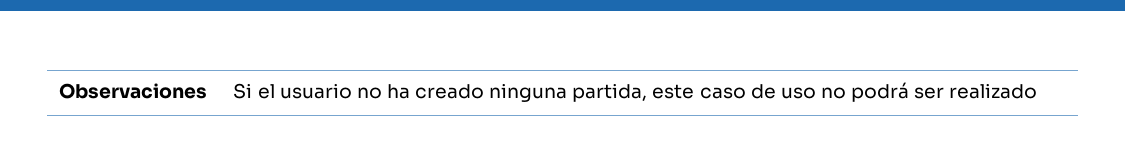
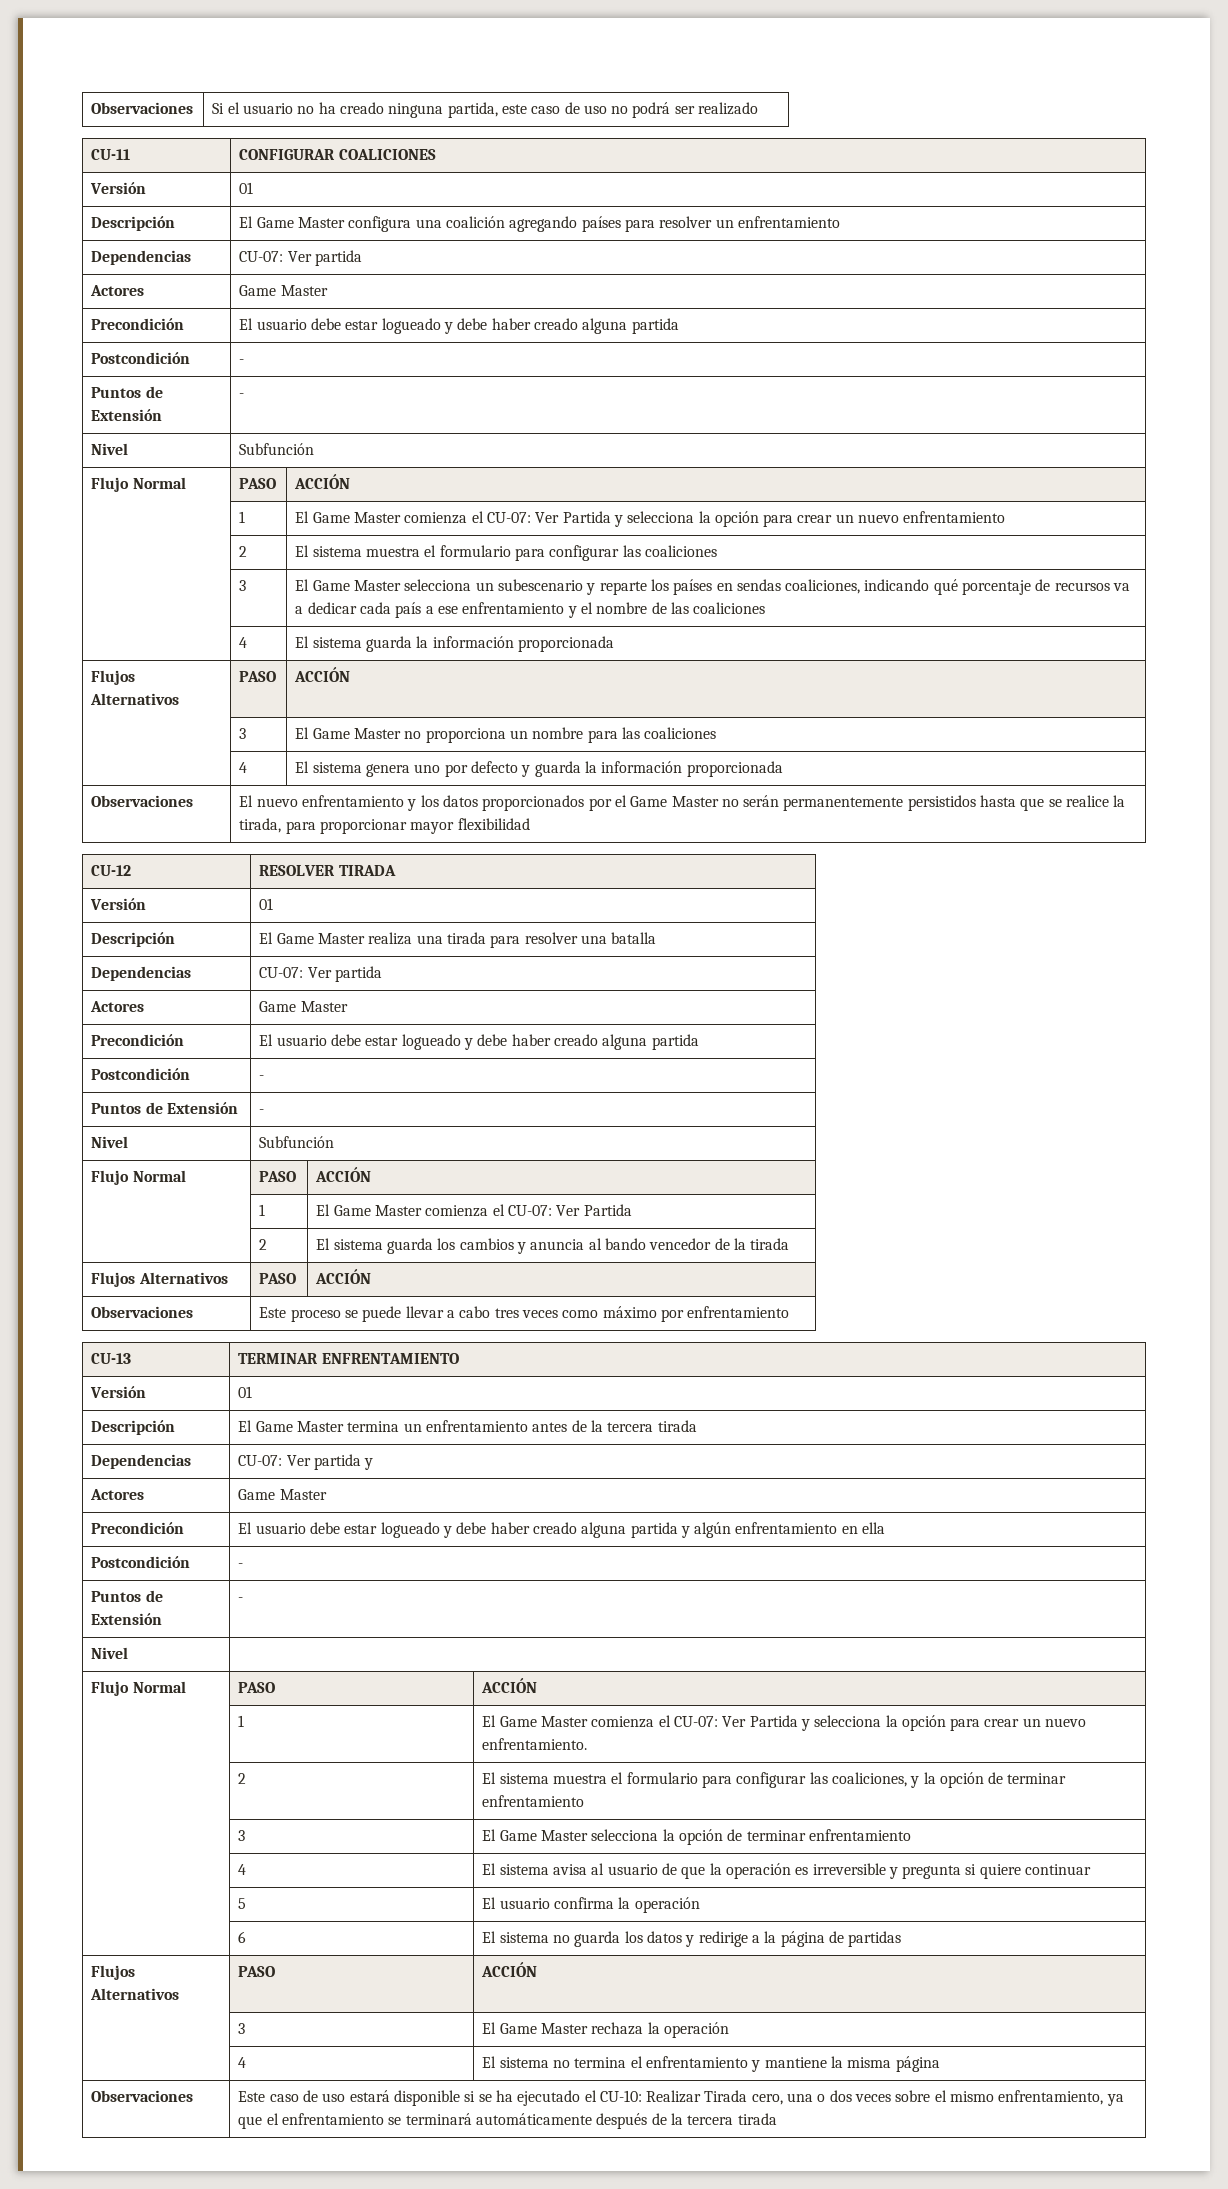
(1038, 91) none -> [91,149,131,160] [239,149,436,160] [90,182,147,194] [239,182,254,194] [91,216,176,231] [239,216,840,232] [91,250,192,265] [239,250,362,266] [90,285,145,296] [239,285,328,296] [91,318,185,330] [239,318,679,334] [91,352,191,364] [239,359,245,364] [91,386,163,398] [91,409,163,421] [239,393,245,398] [91,443,129,455] [239,443,315,455] [91,477,186,492] [239,478,277,489] [294,474,351,489] [239,511,246,523] [295,511,1006,527] [239,546,248,557] [295,545,717,561] [239,580,247,591] [295,579,1131,595] [295,602,766,618] [239,637,248,648] [295,636,614,652] [91,670,136,685] [90,693,180,705] [239,671,277,682] [294,667,351,682] [239,728,247,739] [295,727,717,743] [239,762,248,773] [295,761,783,777] [91,795,194,807] [239,795,1126,811] [239,818,530,834] [91,865,132,876] [259,865,396,876] [90,898,147,910] [259,898,274,910] [91,932,176,947] [259,932,657,948] [91,966,192,981] [259,966,382,982] [90,1001,145,1012] [259,1001,348,1012] [91,1034,185,1046] [259,1034,699,1050] [91,1068,191,1080] [259,1075,265,1080] [91,1102,238,1114] [259,1109,265,1114] [91,1136,129,1148] [259,1136,335,1148] [91,1170,186,1185] [259,1171,297,1182] [315,1167,372,1182] [259,1204,266,1216] [316,1204,632,1217] [259,1239,268,1250] [316,1238,790,1254] [91,1272,228,1287] [259,1273,297,1284] [315,1269,372,1284] [91,1306,194,1318] [259,1306,790,1322] [91,1353,132,1364] [238,1353,459,1364] [90,1386,147,1398] [238,1386,253,1398] [91,1420,176,1435] [238,1420,697,1432] [91,1454,192,1469] [238,1454,374,1470] [90,1489,145,1500] [238,1489,327,1500] [91,1522,185,1534] [238,1522,886,1538] [91,1556,191,1568] [238,1563,244,1568] [91,1590,163,1602] [91,1613,163,1625] [238,1597,244,1602] [91,1647,129,1659] [91,1681,186,1696] [238,1682,276,1693] [481,1678,538,1693] [238,1715,245,1727] [482,1715,1087,1731] [482,1738,588,1750] [238,1773,247,1784] [482,1772,1067,1788] [482,1795,585,1807] [238,1830,246,1841] [482,1829,911,1845] [238,1864,247,1875] [482,1863,1092,1879] [238,1898,247,1909] [482,1897,700,1913] [238,1931,247,1943] [482,1931,902,1947] [91,1965,136,1980] [90,1988,180,2000] [238,1966,276,1977] [481,1962,538,1977] [238,2023,246,2034] [482,2022,729,2038] [238,2057,247,2068] [482,2056,940,2072] [91,2090,194,2102] [238,2090,1124,2106] [238,2113,777,2129] // CU-11 | CONFIGURAR COALICIONES // Versión | 01 // Descripción | El Game Master configura una coalición agregando países para resolver un enfrentamiento // Dependencias | CU-07: Ver partida // Actores | Game Master // Precondición | El usuario debe estar logueado y debe haber creado alguna partida // Postcondición | - // Puntos de Extensión | - // Nivel | Subfunción // Flujo Normal | PASO | ACCIÓN // | 1 | El Game Master comienza el CU-07: Ver Partida y selecciona la opción para crear un nuevo enfrentamiento // | 2 | El sistema muestra el formulario para configurar las coaliciones // | 3 | El Game Master selecciona un subescenario y reparte los países en sendas coaliciones, indicando qué porcentaje de recursos va a dedicar cada país a ese enfrentamiento y el nombre de las coaliciones // | 4 | El sistema guarda la información proporcionada // Flujos Alternativos | PASO | ACCIÓN // | 3 | El Game Master no proporciona un nombre para las coaliciones // | 4 | El sistema genera uno por defecto y guarda la información proporcionada // Observaciones | El nuevo enfrentamiento y los datos proporcionados por el Game Master no serán permanentemente persistidos hasta que se realice la tirada, para proporcionar mayor flexibilidad // CU-12 | RESOLVER TIRADA // Versión | 01 // Descripción | El Game Master realiza una tirada para resolver una batalla // Dependencias | CU-07: Ver partida // Actores | Game Master // Precondición | El usuario debe estar logueado y debe haber creado alguna partida // Postcondición | - // Puntos de Extensión | - // Nivel | Subfunción // Flujo Normal | PASO | ACCIÓN // | 1 | El Game Master comienza el CU-07: Ver Partida // | 2 | El sistema guarda los cambios y anuncia al bando vencedor de la tirada // Flujos Alternativos | PASO | ACCIÓN // Observaciones | Este proceso se puede llevar a cabo tres veces como máximo por enfrentamiento // CU-13 | TERMINAR ENFRENTAMIENTO // Versión | 01 // Descripción | El Game Master termina un enfrentamiento antes de la tercera tirada // Dependencias | CU-07: Ver partida y // Actores | Game Master // Precondición | El usuario debe estar logueado y debe haber creado alguna partida y algún enfrentamiento en ella // Postcondición | - // Puntos de Extensión | - // Nivel | // Flujo Normal | PASO | ACCIÓN // | 1 | El Game Master comienza el CU-07: Ver Partida y selecciona la opción para crear un nuevo enfrentamiento. // | 2 | El sistema muestra el formulario para configurar las coaliciones, y la opción de terminar enfrentamiento // | 3 | El Game Master selecciona la opción de terminar enfrentamiento // | 4 | El sistema avisa al usuario de que la operación es irreversible y pregunta si quiere continuar // | 5 | El usuario confirma la operación // | 6 | El sistema no guarda los datos y redirige a la página de partidas // Flujos Alternativos | PASO | ACCIÓN // | 3 | El Game Master rechaza la operación // | 4 | El sistema no termina el enfrentamiento y mantiene la misma página // Observaciones | Este caso de uso estará disponible si se ha ejecutado el CU-10: Realizar Tirada cero, una o dos veces sobre el mismo enfrentamiento, ya que el enfrentamiento se terminará automáticamente después de la tercera tirada

